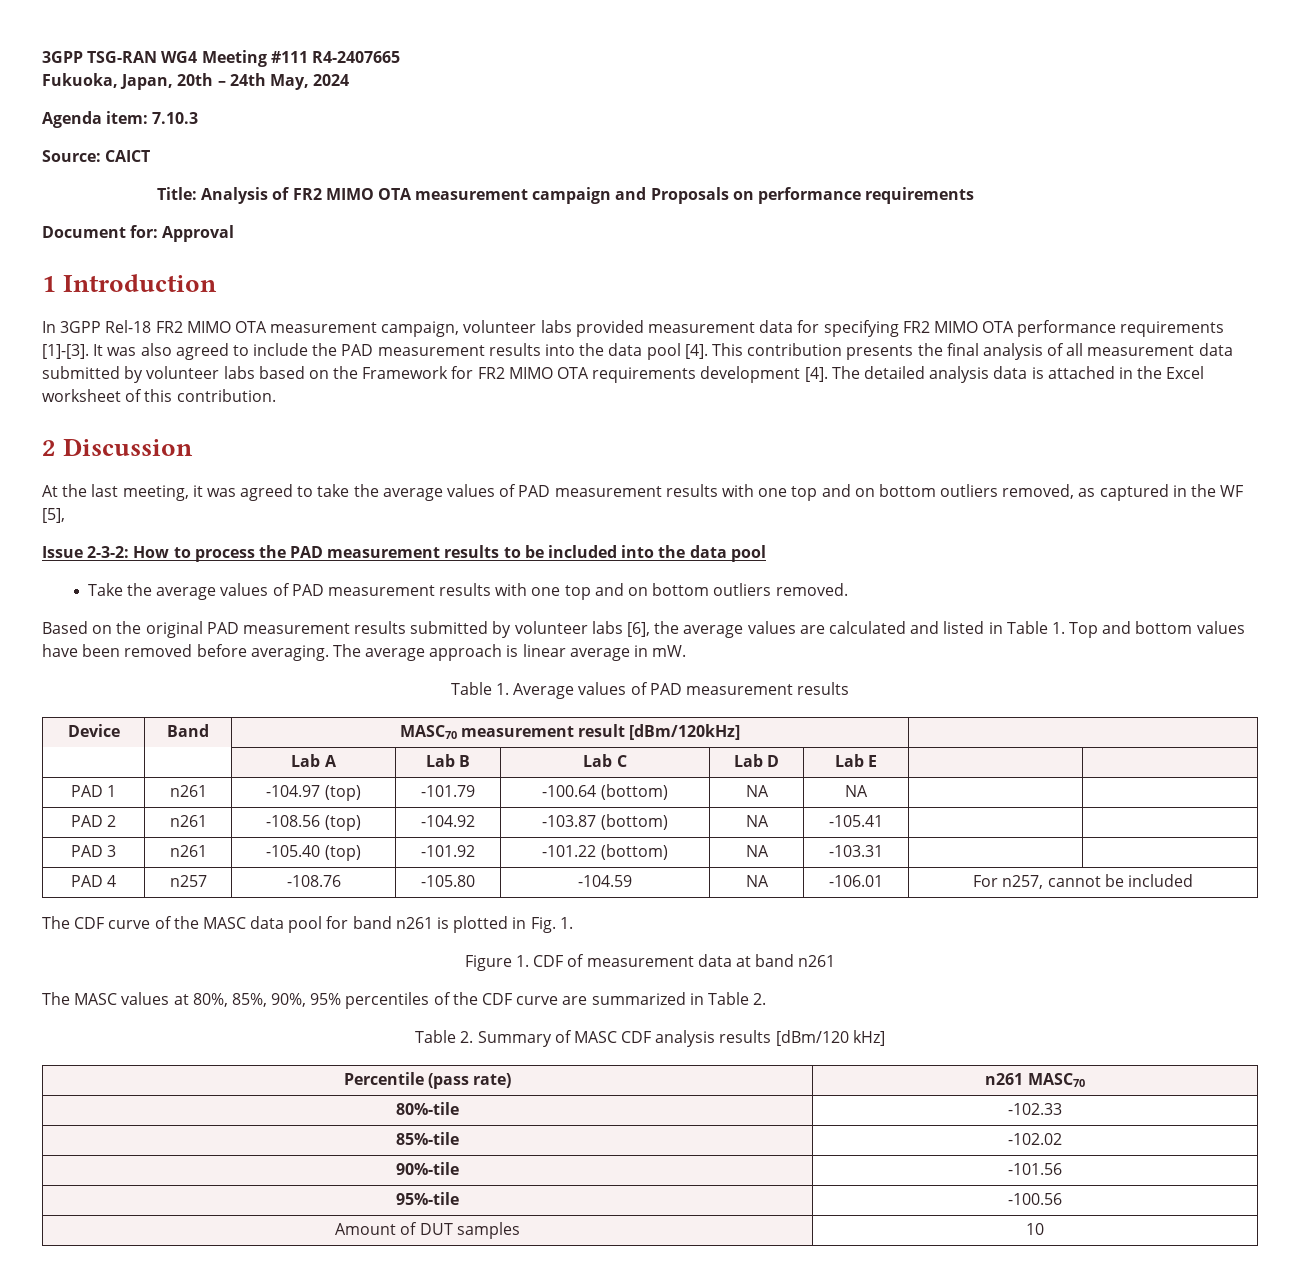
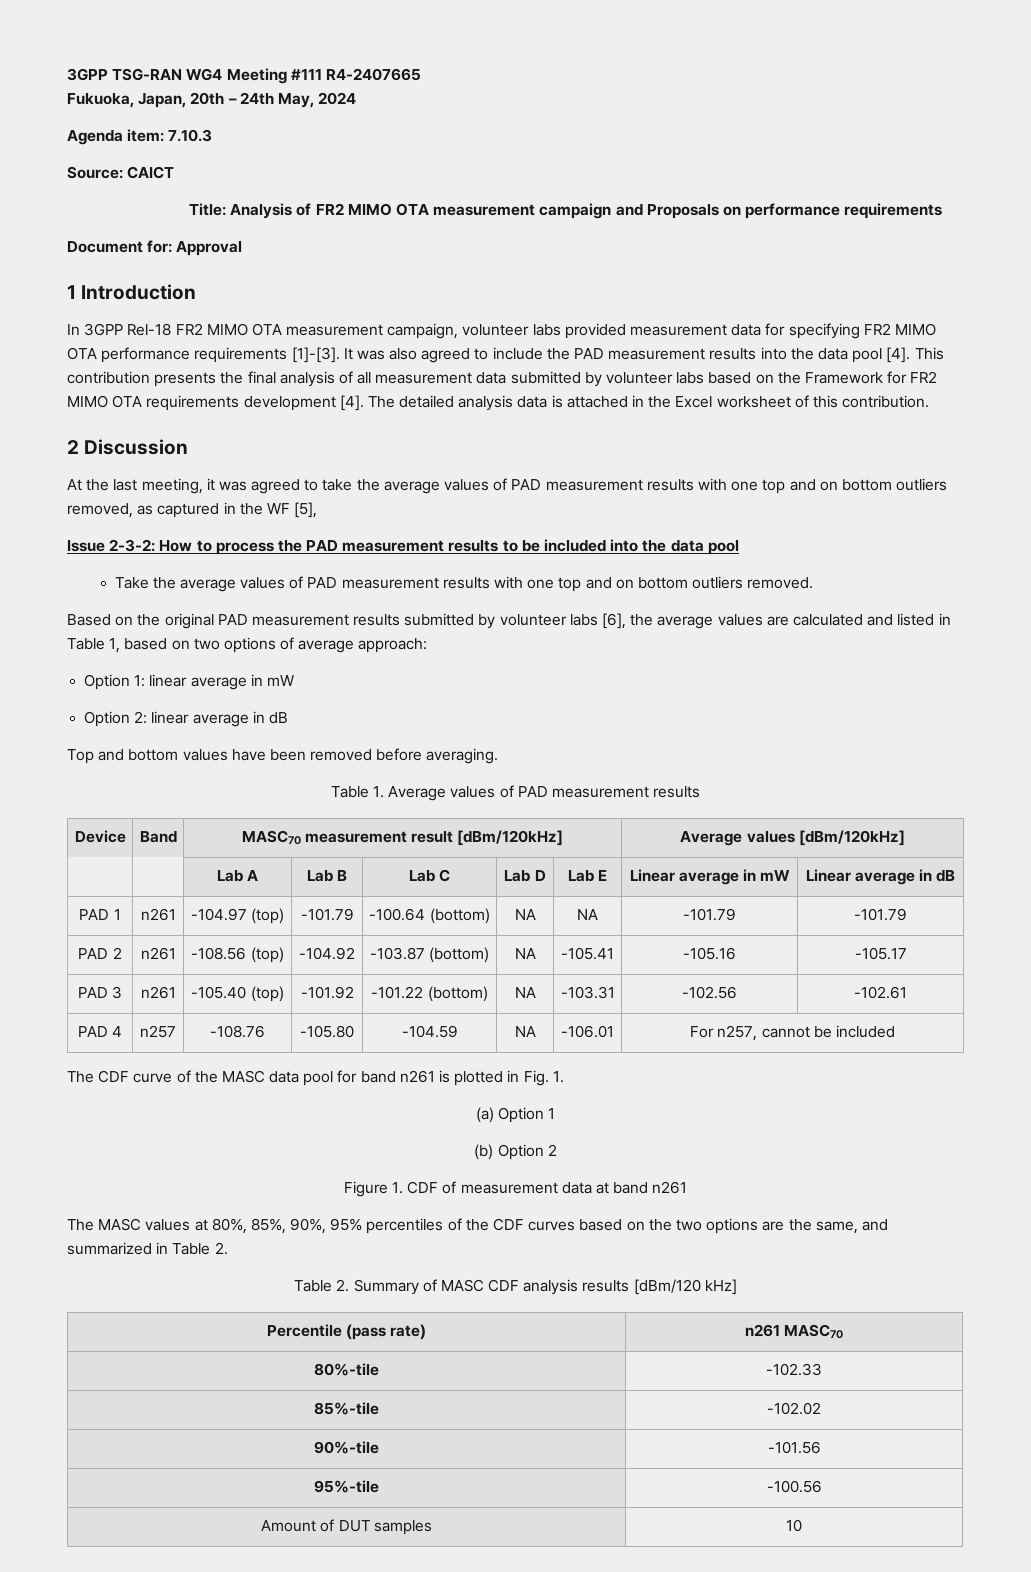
[1051,622,1065,634] 1. -> [109,637,428,653] [84,674,294,690] [84,711,288,727] 1, based on two options of average approach: // Option 1: linear average in mW // Option 2: linear average in dB //
[332,644,687,661] The average approach is linear average in mW. -> (499, 756) none
(741, 732) none -> [680,830,905,846] Average values [dBm/120kHz]
(878, 761) | -> [629,869,791,885] [805,869,956,885] Linear average in mW | Linear average in dB
(868, 791) | -> [683,908,736,921] [854,908,907,921] -101.79 | -101.79
(883, 821) | -> [683,947,736,960] [854,947,907,960] -105.16 | -105.17
(883, 851) | -> [682,986,737,999] [854,986,907,999] -102.56 | -102.61
(573, 923) none -> [475,1107,556,1123] [474,1144,557,1160] // (a) Option 1 // (b) Option 2
[516,996,588,1005] curve are -> [528,1218,888,1234] curves based on the two options are the same, and

